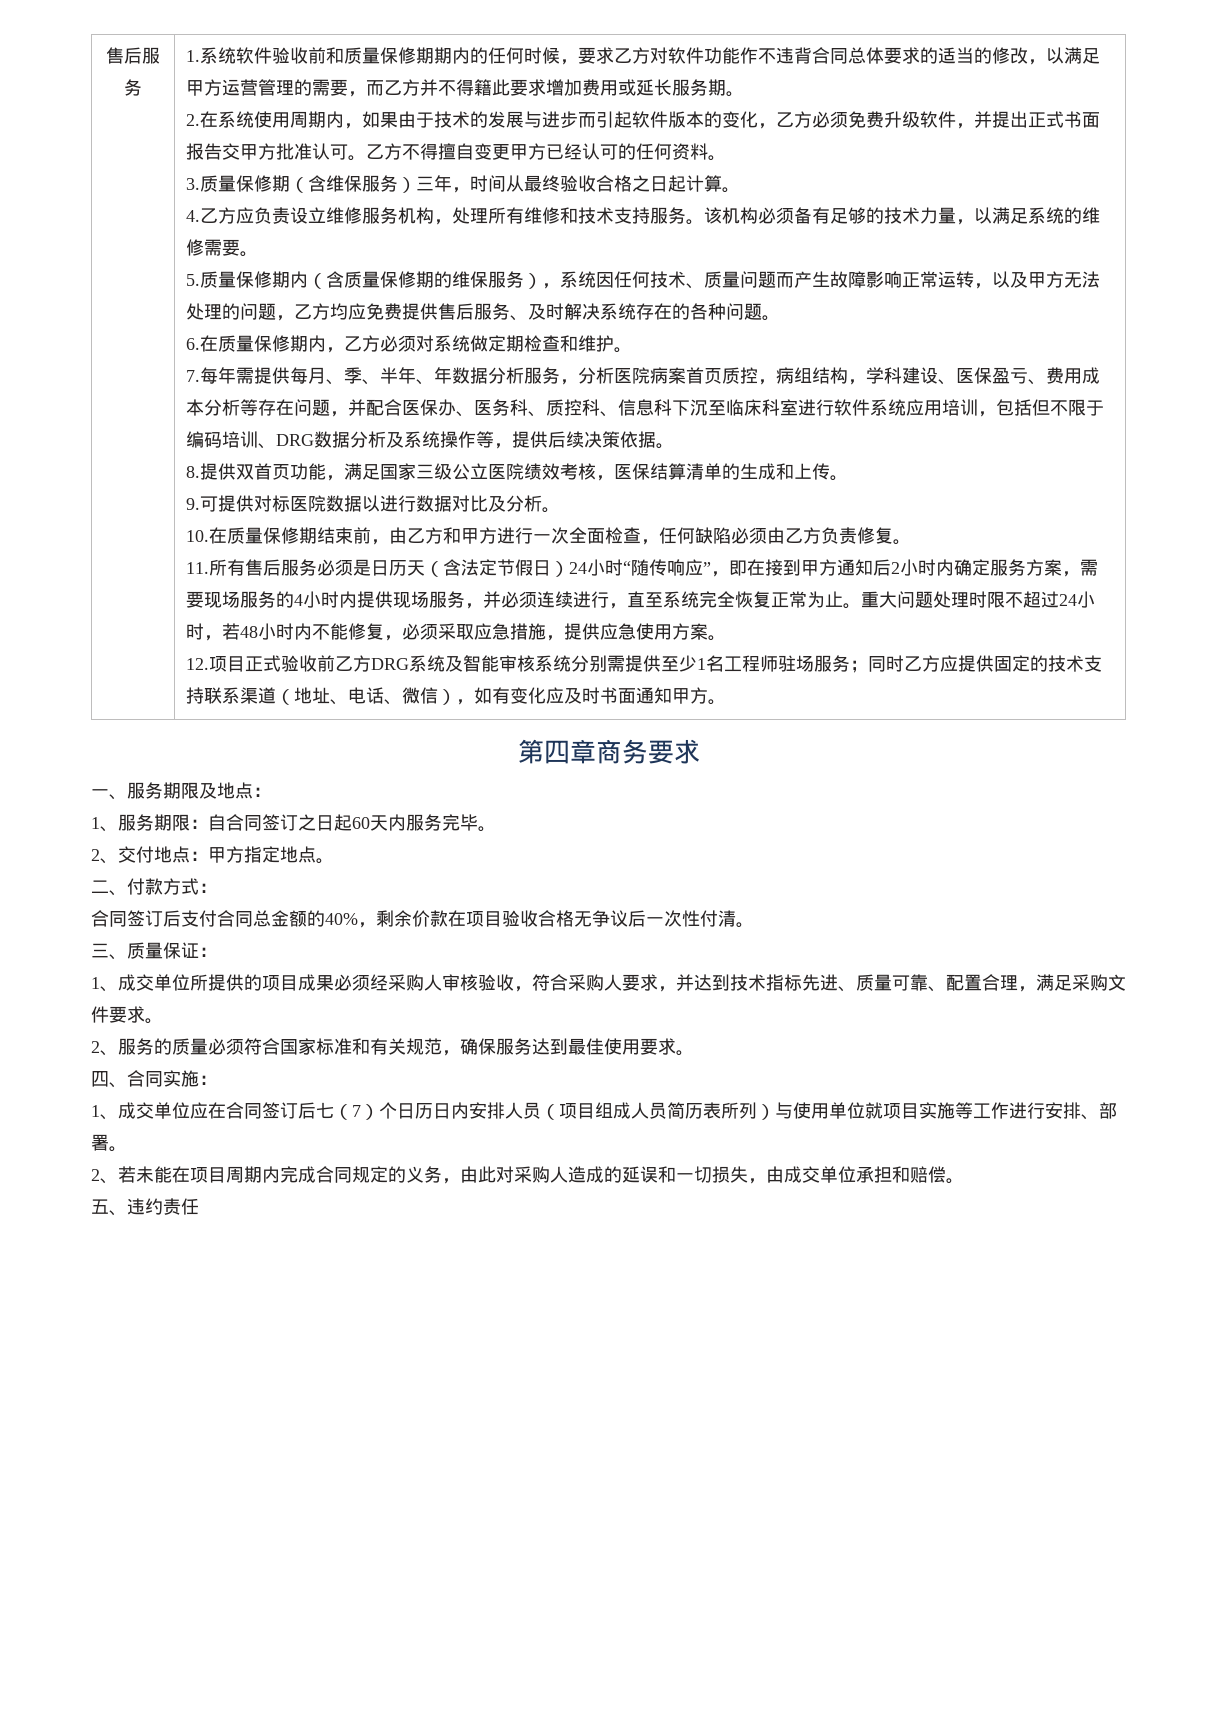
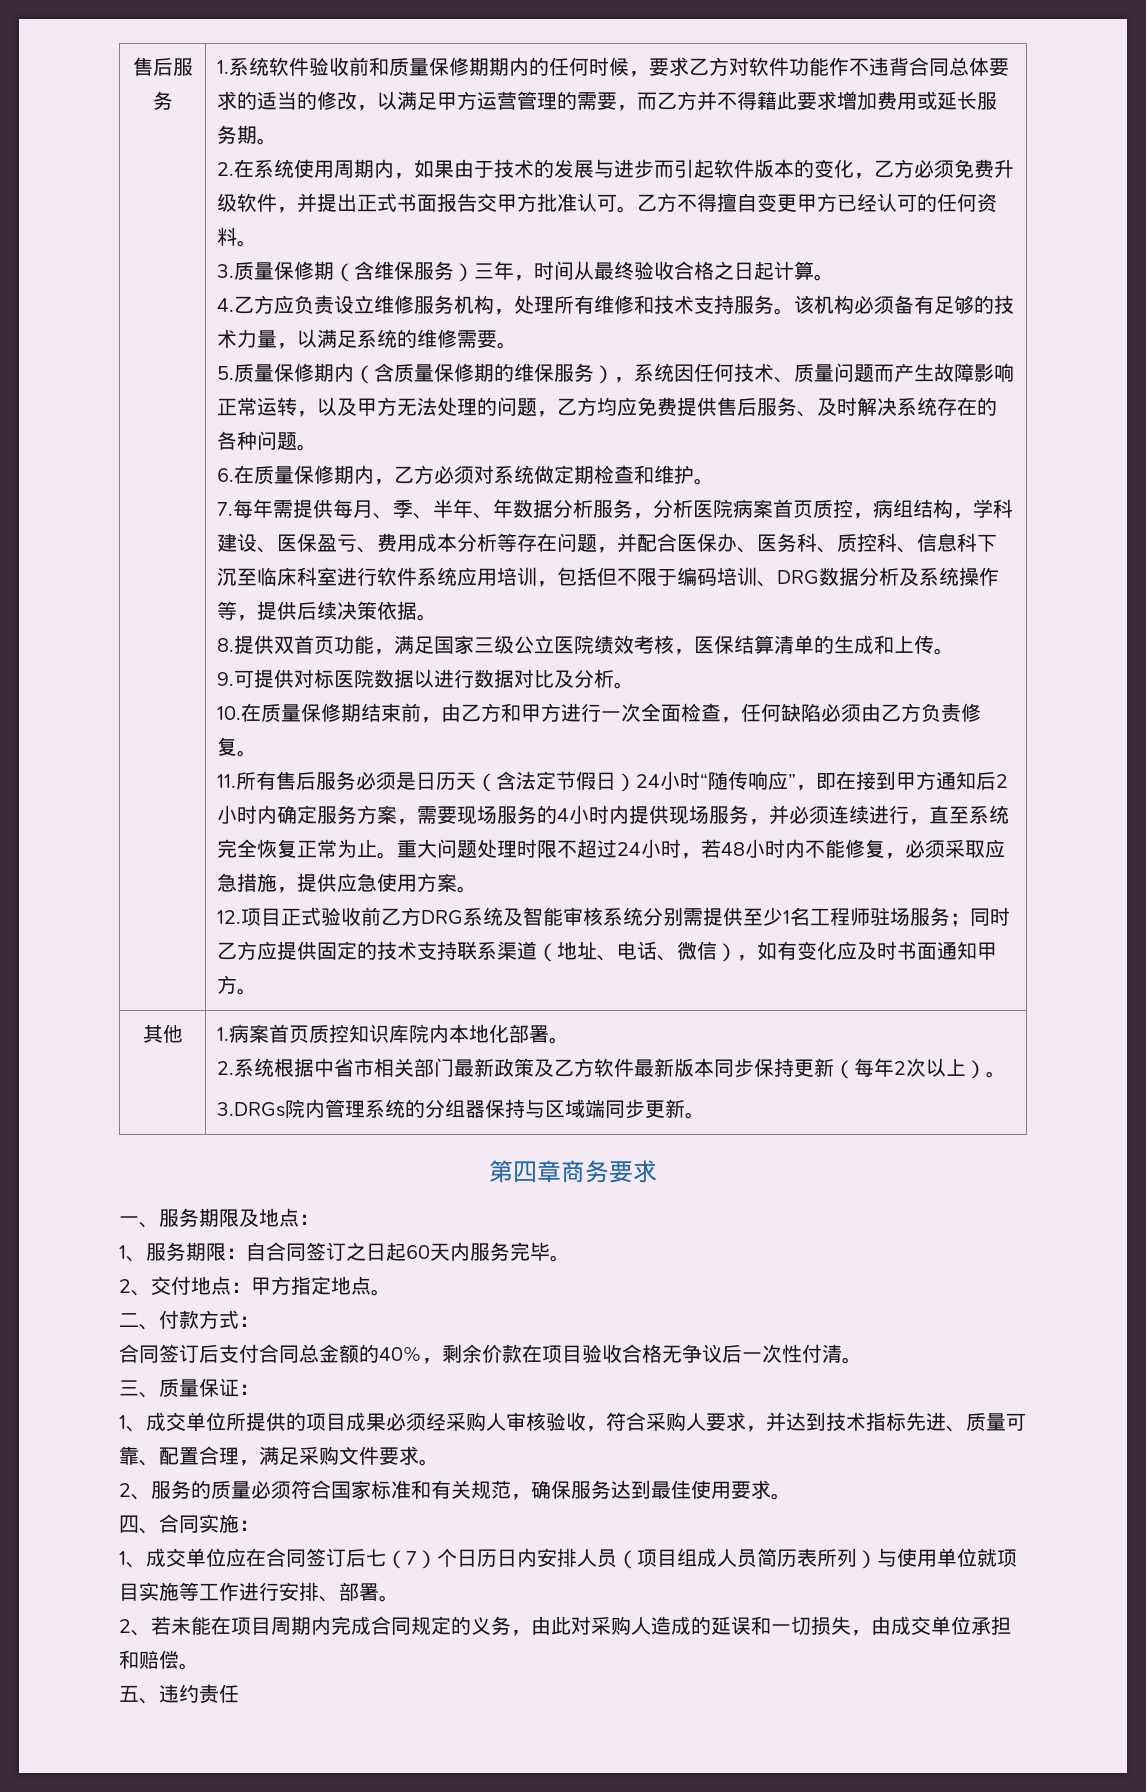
(727, 702) none -> [142,1024,183,1043] [216,1024,569,1044] [216,1058,1006,1079] [216,1099,705,1119] // 其他 | 1.病案首页质控知识库院内本地化部署。 // 2.系统根据中省市相关部门最新政策及乙方软件最新版本同步保持更新（每年2次以上）。 // 3.DRGs院内管理系统的分组器保持与区域端同步更新。

